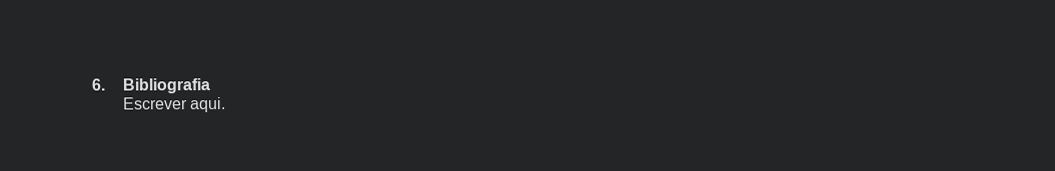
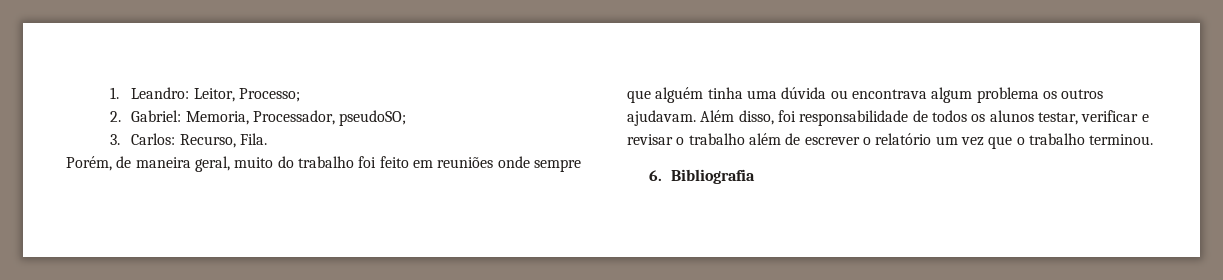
(91, 84) none -> [109,87,301,102] [109,110,407,126] [109,133,268,148] [66,156,581,172] [627,87,1104,103] [627,110,1149,126] [627,133,1154,149] 1. Leandro: Leitor, Processo; // 2. Gabriel: Memoria, Processador, pseudoSO; // 3. Carlos: Recurso, Fila. // Porém, de maneira geral, muito do trabalho foi feito em reuniões onde sempre que alguém tinha uma dúvida ou encontrava algum problema os outros ajudavam. Além disso, foi responsabilidade de todos os alunos testar, verificar e revisar o trabalho além de escrever o relatório um vez que o trabalho terminou. //
[122,97,227,113] // Escrever aqui. -> (755, 176) none

